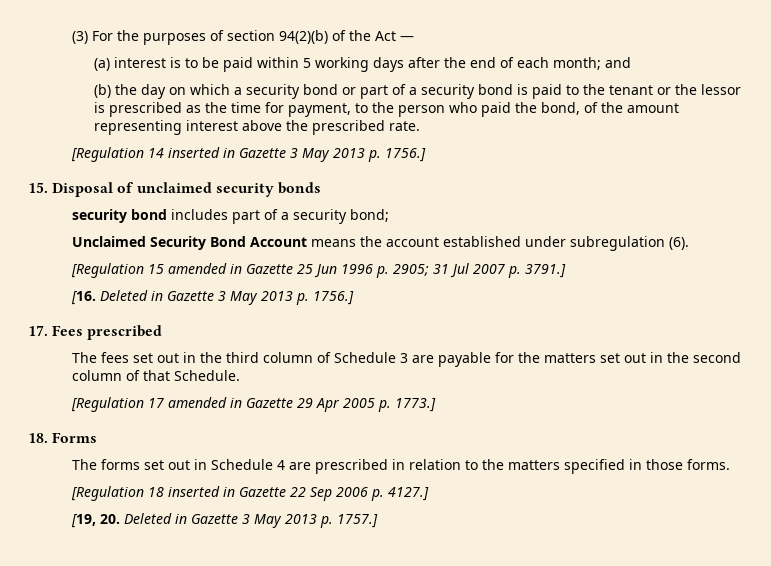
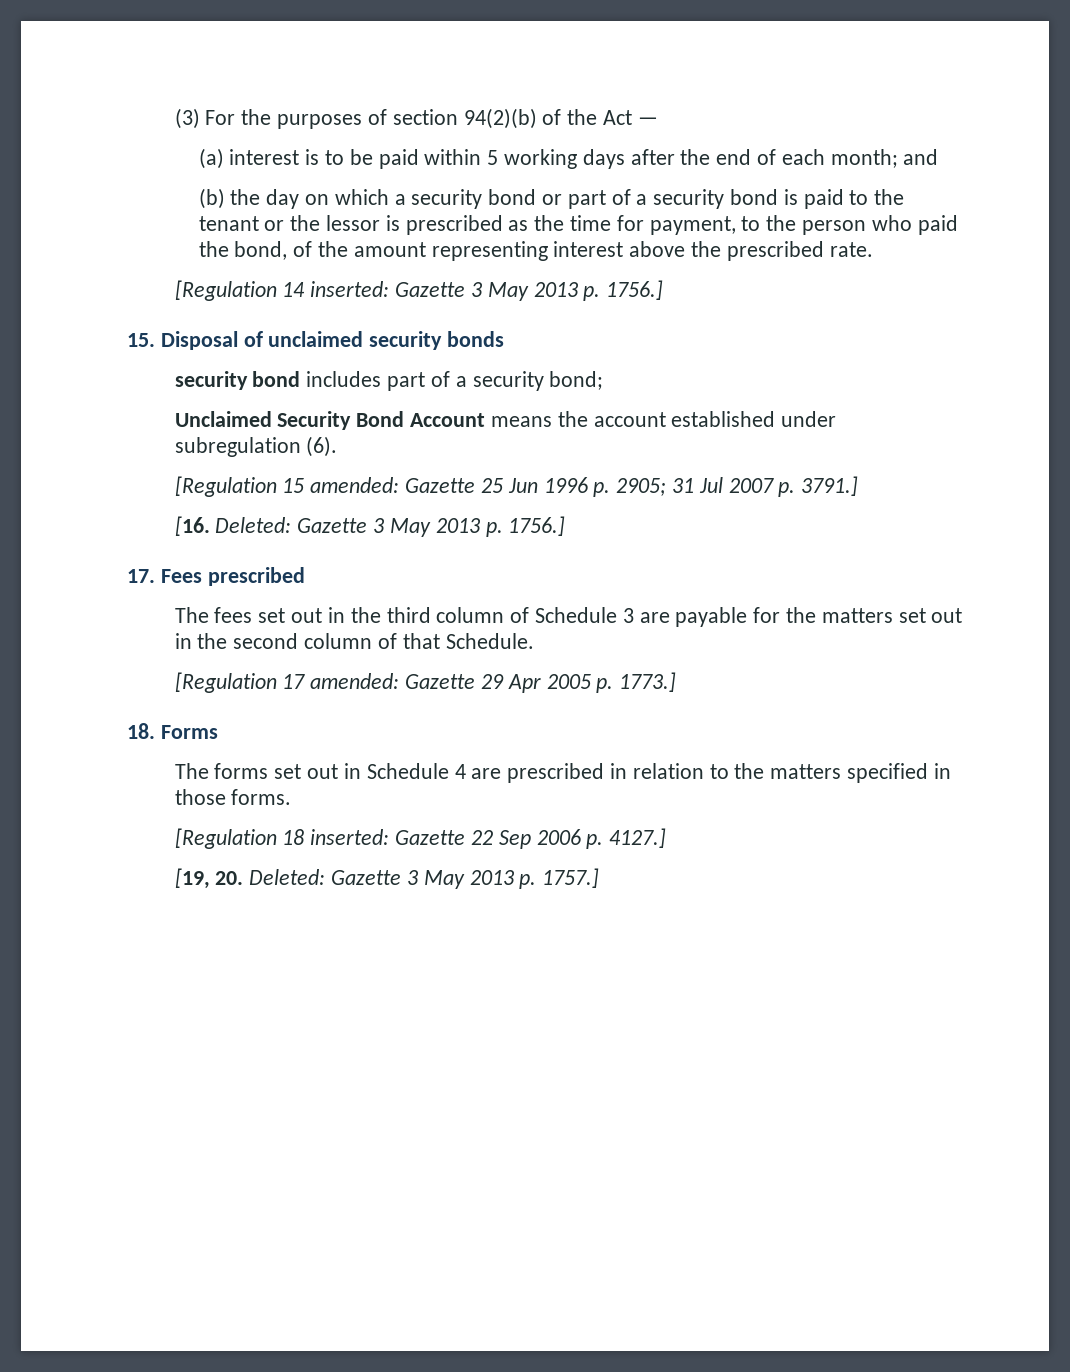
[167,147,235,158] inserted in -> [310,281,390,297] inserted:
[167,263,242,274] amended in -> [310,477,400,493] amended:
[99,290,163,301] Deleted in -> [215,517,292,533] Deleted:
[167,397,242,408] amended in -> [310,673,400,689] amended:
[167,486,235,497] inserted in -> [310,829,390,845] inserted:
[123,513,187,524] Deleted in -> [249,869,326,885] Deleted:

